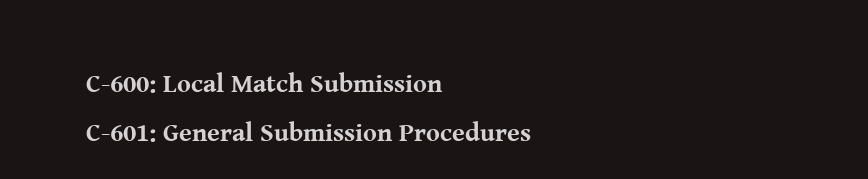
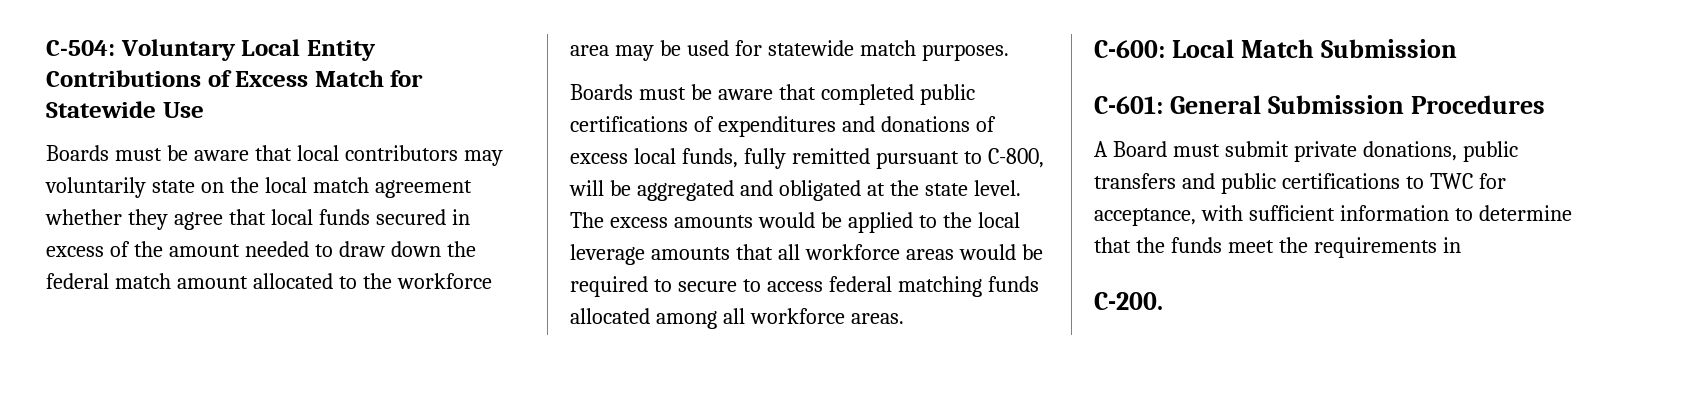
(86, 84) none -> [46,39,376,61] [46,70,424,87] [46,101,204,118] [46,145,503,166] [45,177,472,198] [45,209,470,230] [46,241,476,257] [46,273,492,289] [570,40,1009,61] [570,84,975,105] [570,116,996,137] [570,148,1044,169] [569,180,1021,201] [570,212,1020,233] [570,244,1043,265] [570,276,1039,297] [570,308,904,329] C-504: Voluntary Local Entity Contributions of Excess Match for Statewide Use // Boards must be aware that local contributors may voluntarily state on the local match agreement whether they agree that local funds secured in excess of the amount needed to draw down the federal match amount allocated to the workforce area may be used for statewide match purposes. // Boards must be aware that completed public certifications of expenditures and donations of excess local funds, fully remitted pursuant to C-800, will be aggregated and obligated at the state level. The excess amounts would be applied to the local leverage amounts that all workforce areas would be required to secure to access federal matching funds allocated among all workforce areas. //
(532, 131) none -> [1094,141,1518,162] [1094,173,1506,194] [1094,205,1572,226] [1094,237,1461,258] [1094,292,1163,310] // A Board must submit private donations, public transfers and public certifications to TWC for acceptance, with sufficient information to determine that the funds meet the requirements in // C-200.

